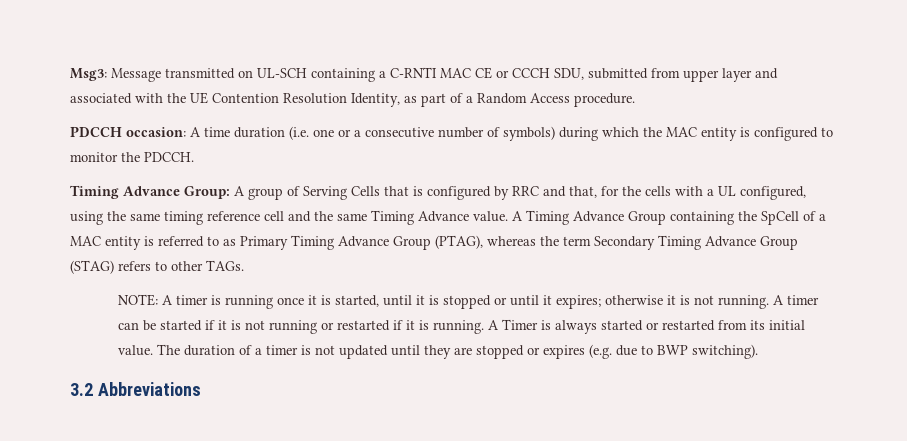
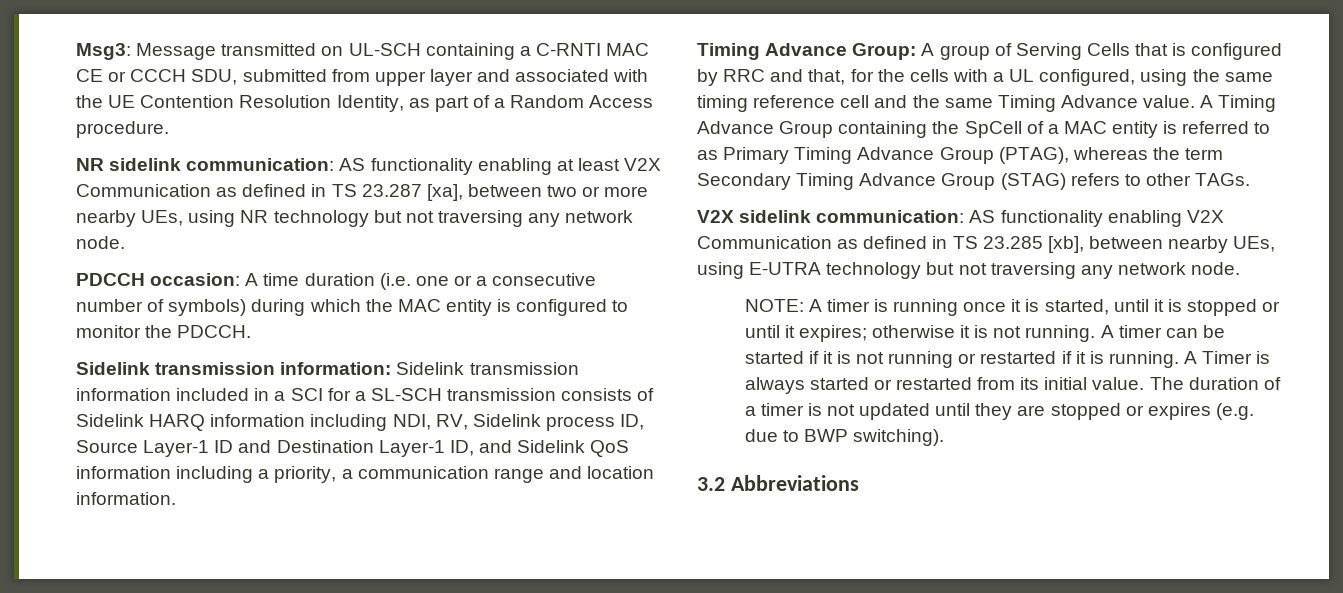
(635, 100) none -> [76,158,662,175] [76,184,649,201] [76,210,634,227] [76,236,125,249] // NR sidelink communication: AS functionality enabling at least V2X Communication as defined in TS 23.287 [xa], between two or more nearby UEs, using NR technology but not traversing any network node.
(194, 157) none -> [76,362,579,375] [76,388,655,401] [76,414,645,431] [76,440,630,457] [76,466,655,483] [76,492,176,505] // Sidelink transmission information: Sidelink transmission information included in a SCI for a SL-SCH transmission consists of Sidelink HARQ information including NDI, RV, Sidelink process ID, Source Layer-1 ID and Destination Layer-1 ID, and Sidelink QoS information including a priority, a communication range and location information.
(244, 265) none -> [697,210,1224,227] [697,236,1276,253] [697,262,1241,279] // V2X sidelink communication: AS functionality enabling V2X Communication as defined in TS 23.285 [xb], between nearby UEs, using E-UTRA technology but not traversing any network node.

